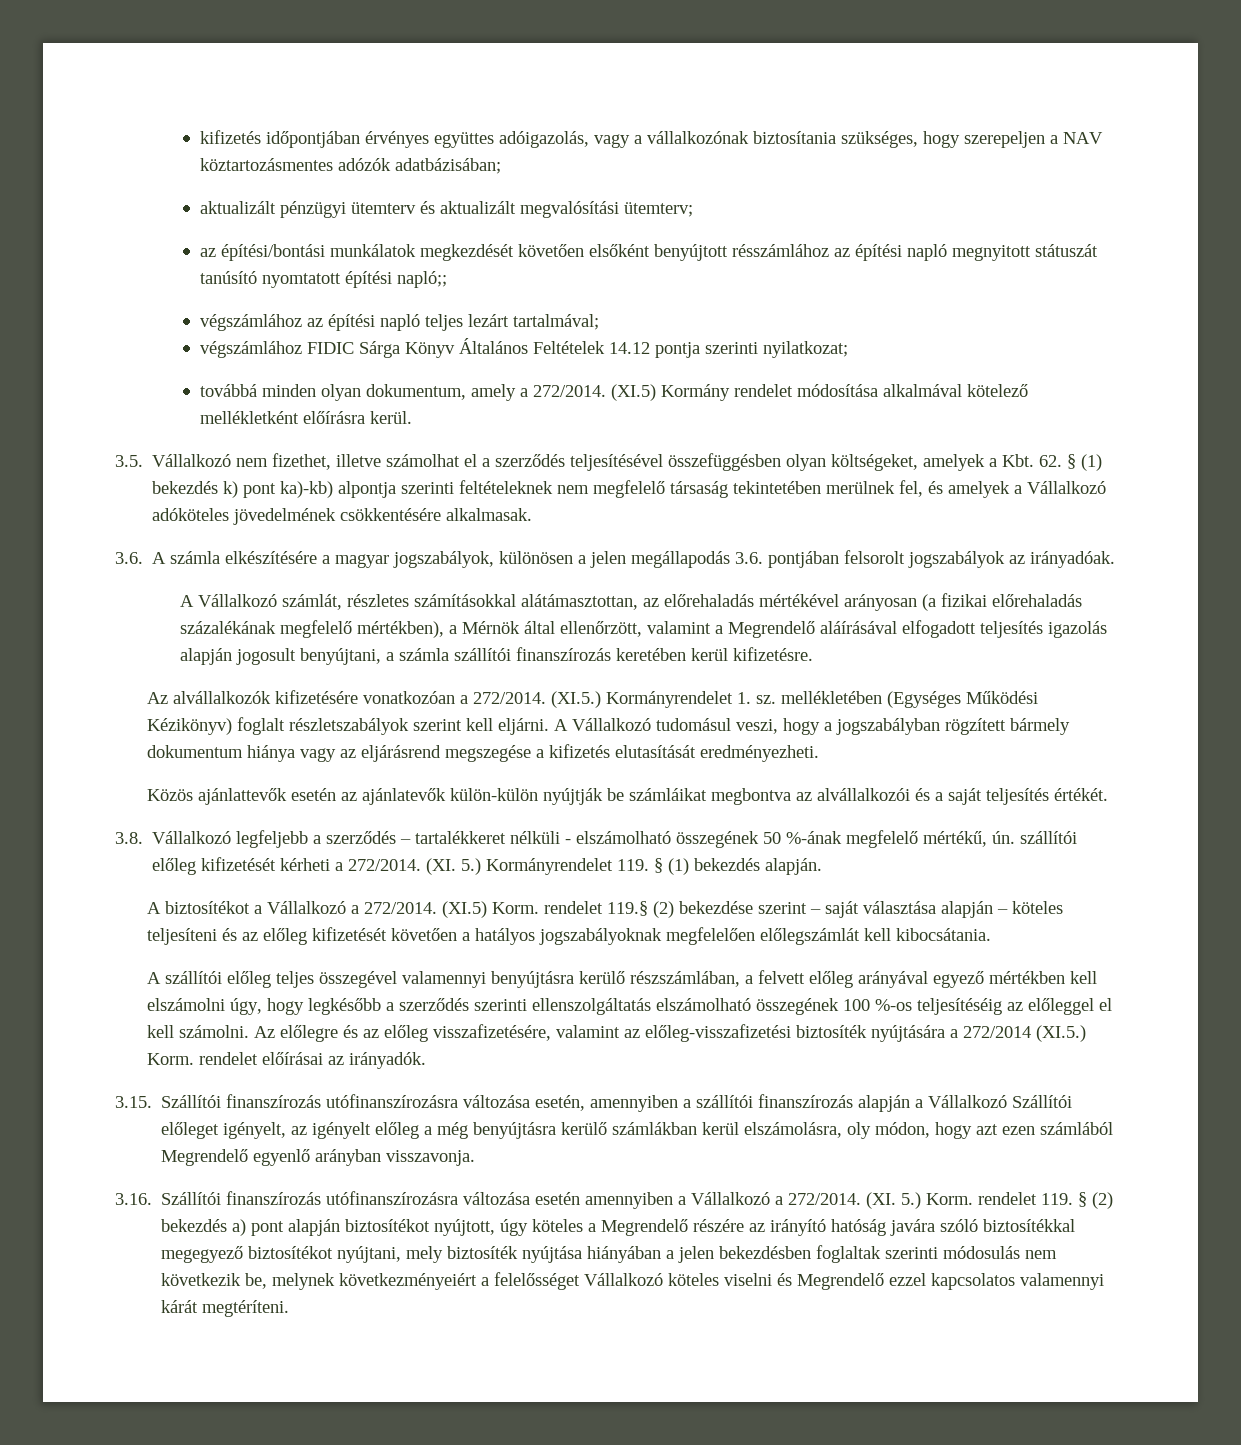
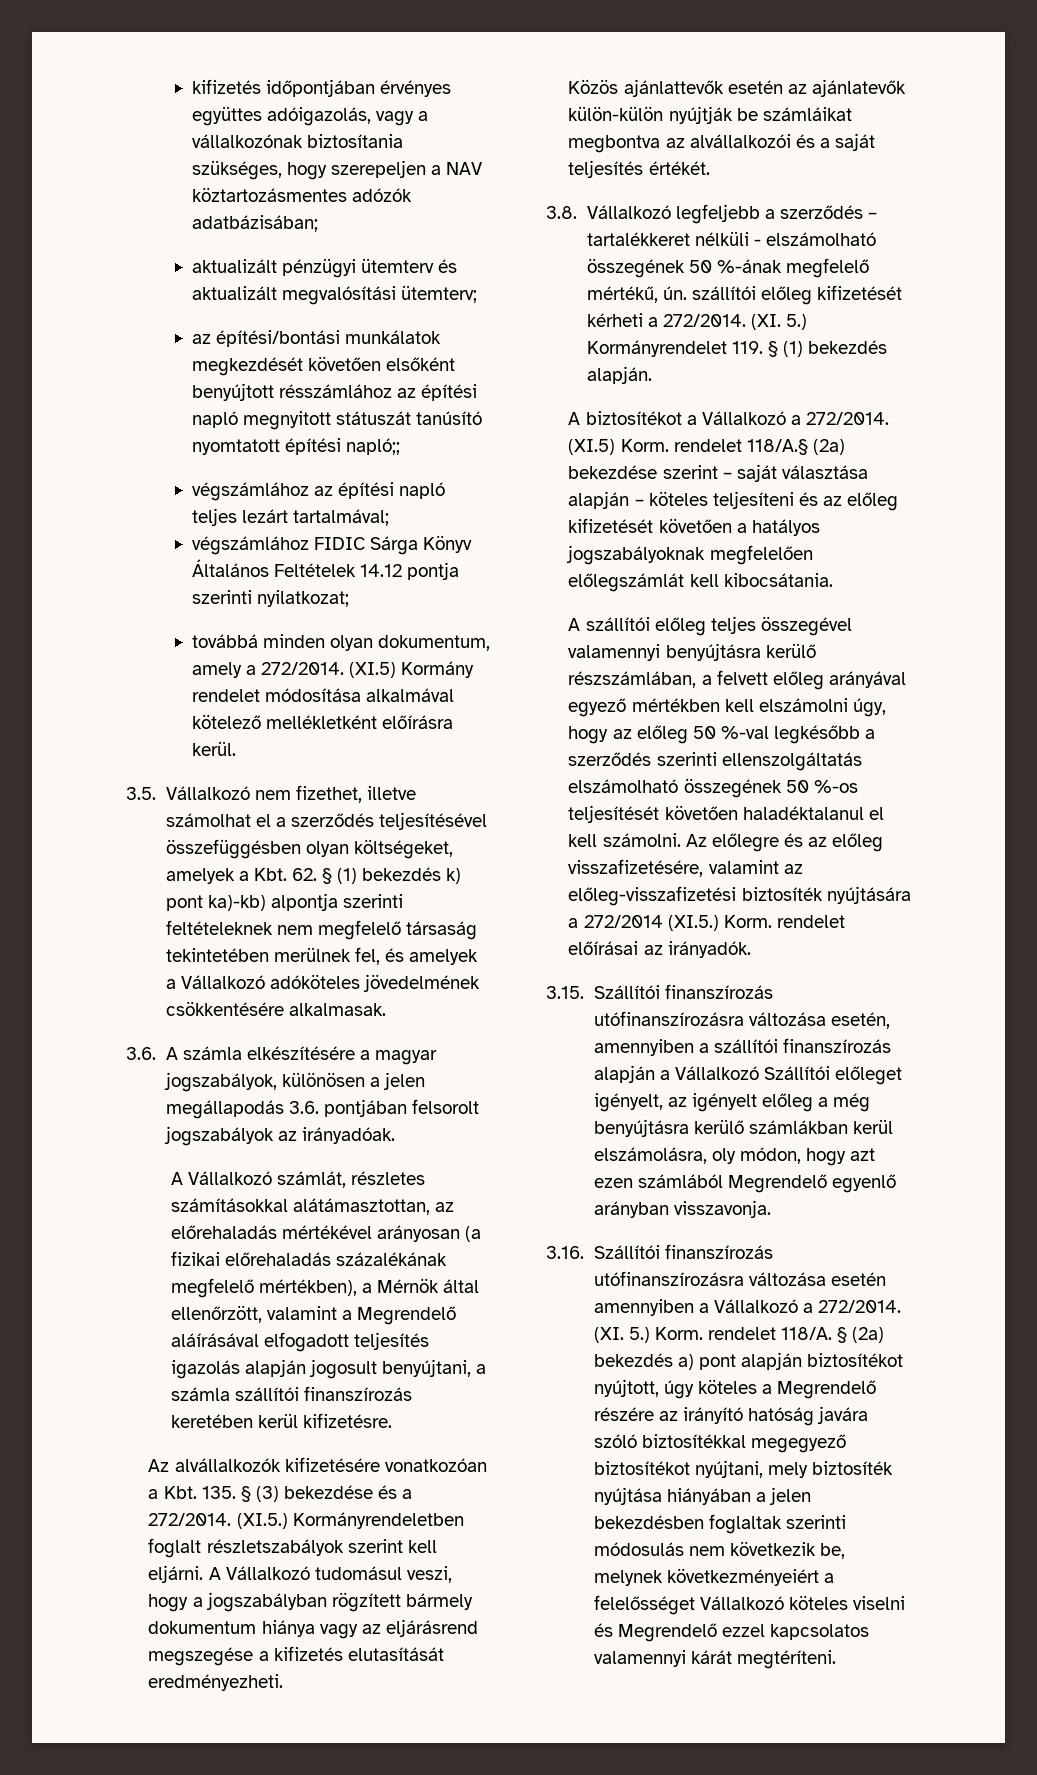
[473,691,1039,708] [147,718,233,735] 272/2014. (XI.5.) Kormányrendelet 1. sz. mellékletében (Egységes Működési Kézikönyv) -> [163,1485,413,1502] [148,1512,464,1529] Kbt. 135. § (3) bekezdése és a 272/2014. (XI.5.) Kormányrendeletben
[607,901,675,918] 119.§ (2) -> [746,439,845,455] 118/A.§ (2a)
(305, 1006) none -> [612,725,769,744] az előleg 50 %-val
[843,998,1095,1015] 100 %-os teljesítéséig az előleggel -> [785,780,858,793] [568,805,864,823] 50 %-os teljesítését követően haladéktalanul
[1041,1192,1114,1209] 119. § (2) -> [781,1327,885,1343] 118/A. § (2a)

